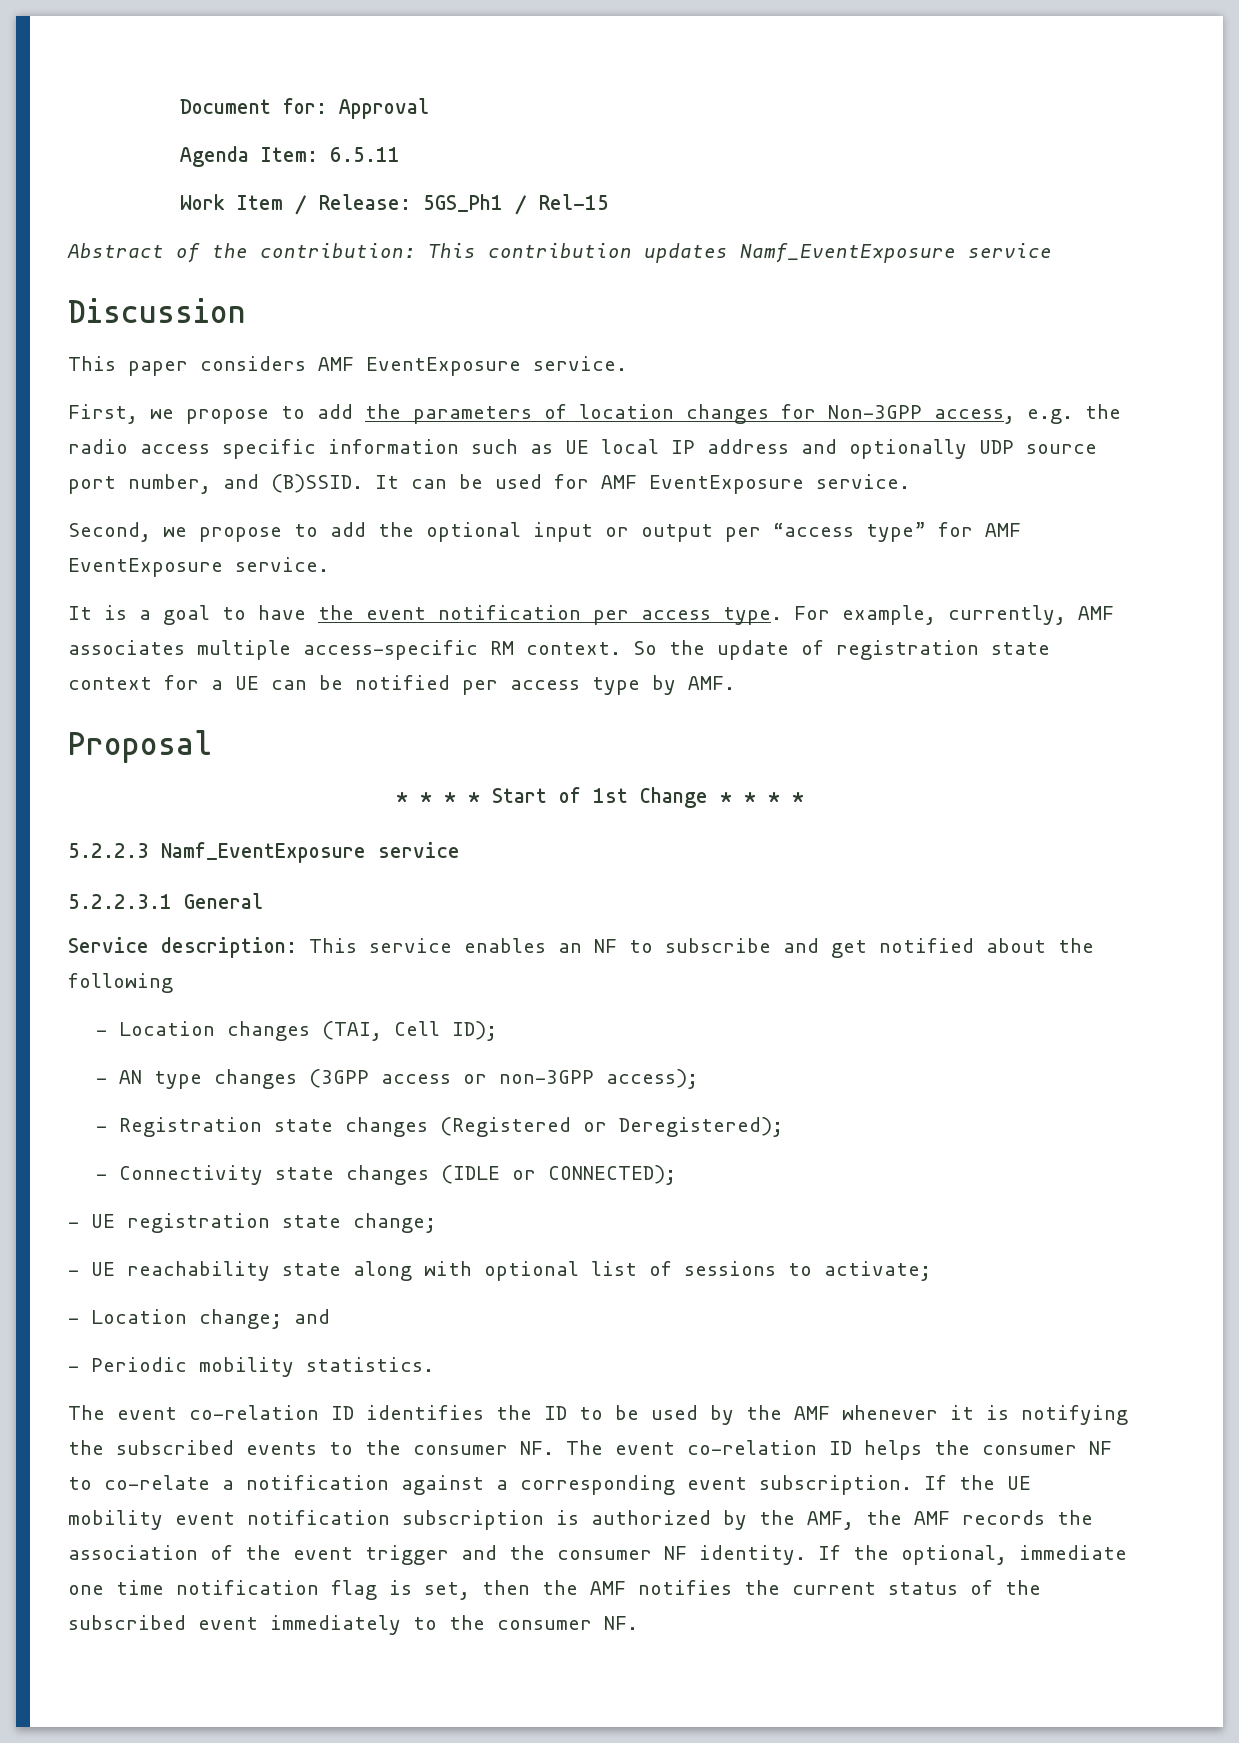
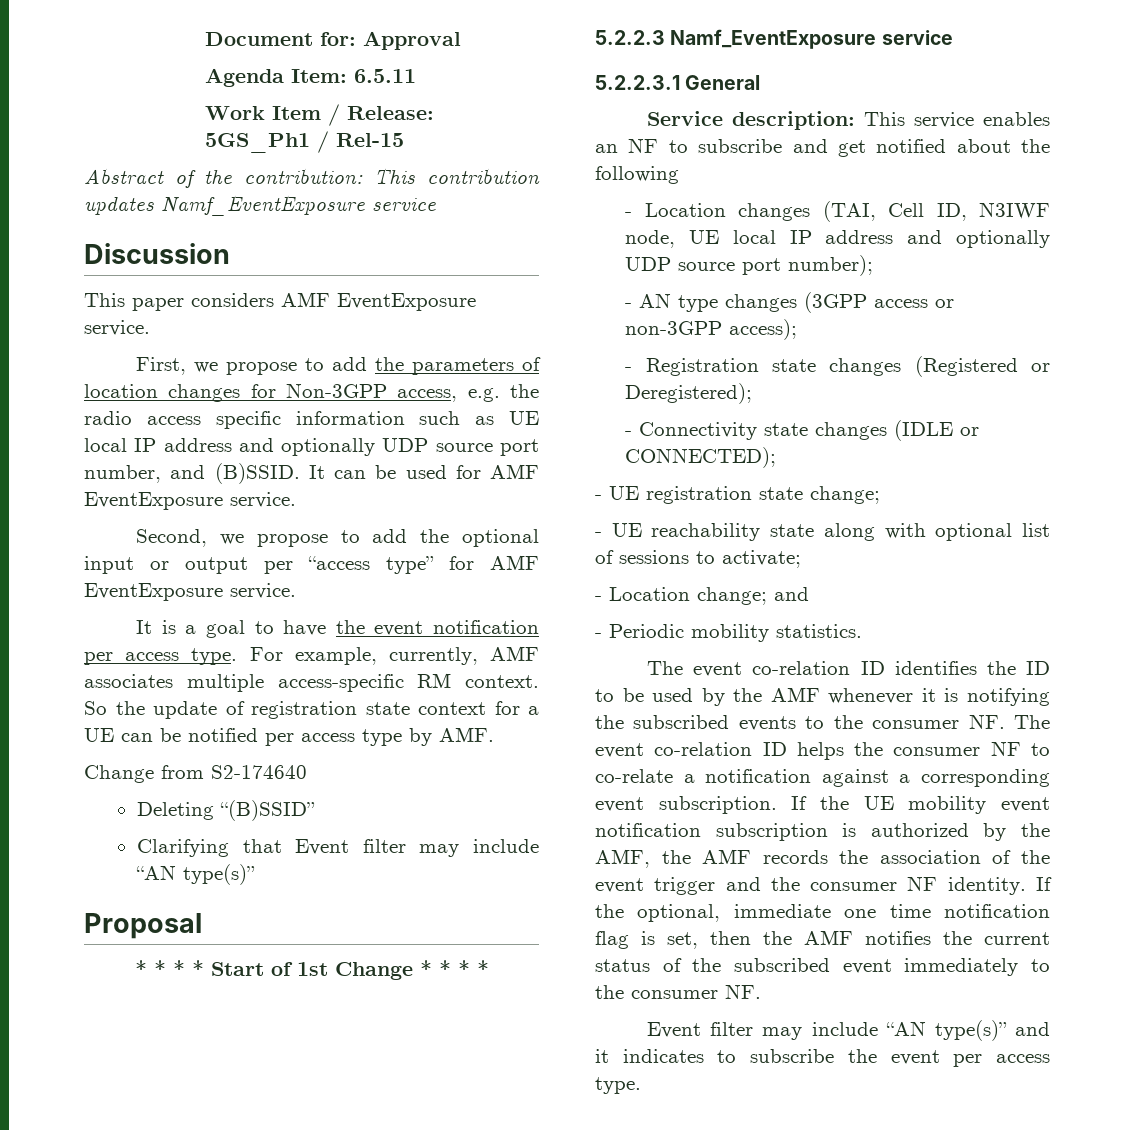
(735, 683) none -> [84,765,307,783] [136,800,315,821] [136,839,539,857] [135,864,255,885] // Change from S2-174640 // Deleting “(B)SSID” // Clarifying that Event filter may include “AN type(s)”
[452,1021,498,1041] ID); -> [936,202,1050,221] [625,230,1050,248] [625,255,874,276] ID, N3IWF node, UE local IP address and optionally UDP source port number);
(638, 1623) none -> [647,1020,1050,1041] [595,1049,1050,1067] [595,1077,641,1094] // Event filter may include “AN type(s)” and it indicates to subscribe the event per access type.

